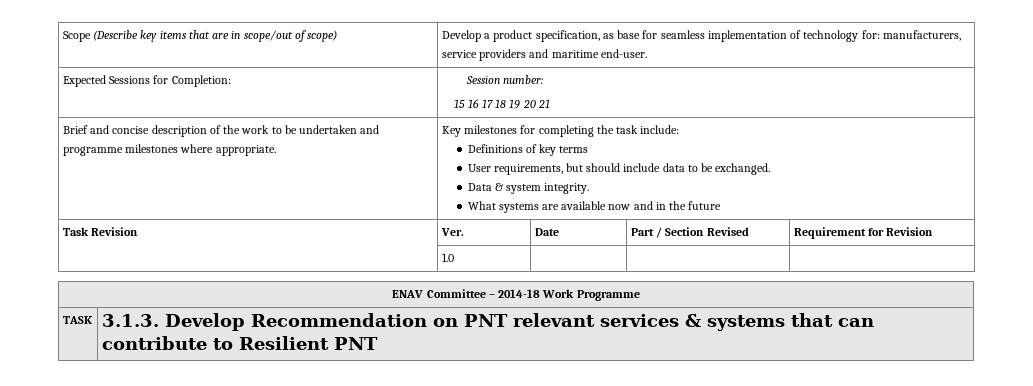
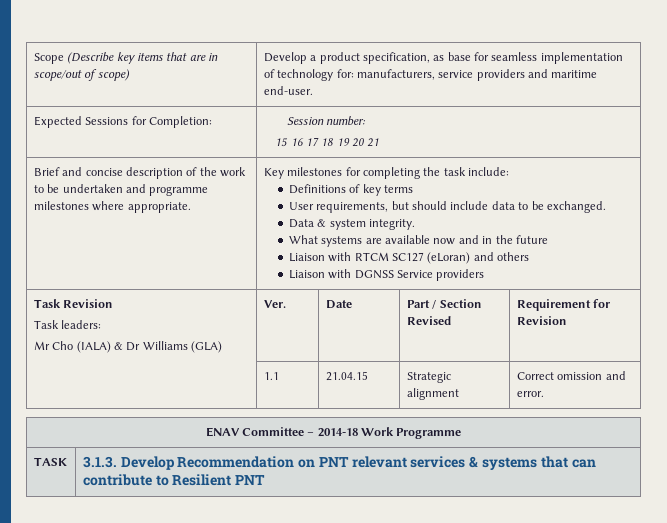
[62,227,139,236] // Task Revision -> [288,252,530,264] [288,269,485,281] [33,299,114,308] [33,320,102,329] [33,341,223,353] // Liaison with RTCM SC127 (eLoran) and others // Liaison with DGNSS Service providers // Task Revision // Task leaders: // Mr Cho (IALA) & Dr Williams (GLA)
[441,253,454,262] 1.0 | | | -> [263,372,279,380] [325,371,368,381] [406,372,451,383] [406,388,459,400] [516,371,626,380] [516,391,544,397] 1.1 | 21.04.15 | Strategic alignment | Correct omission and error.

